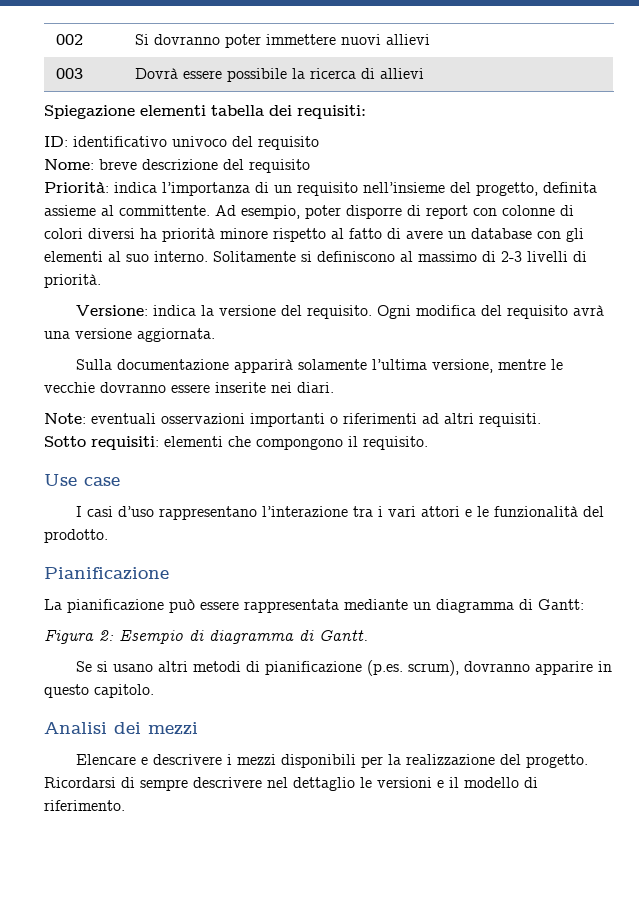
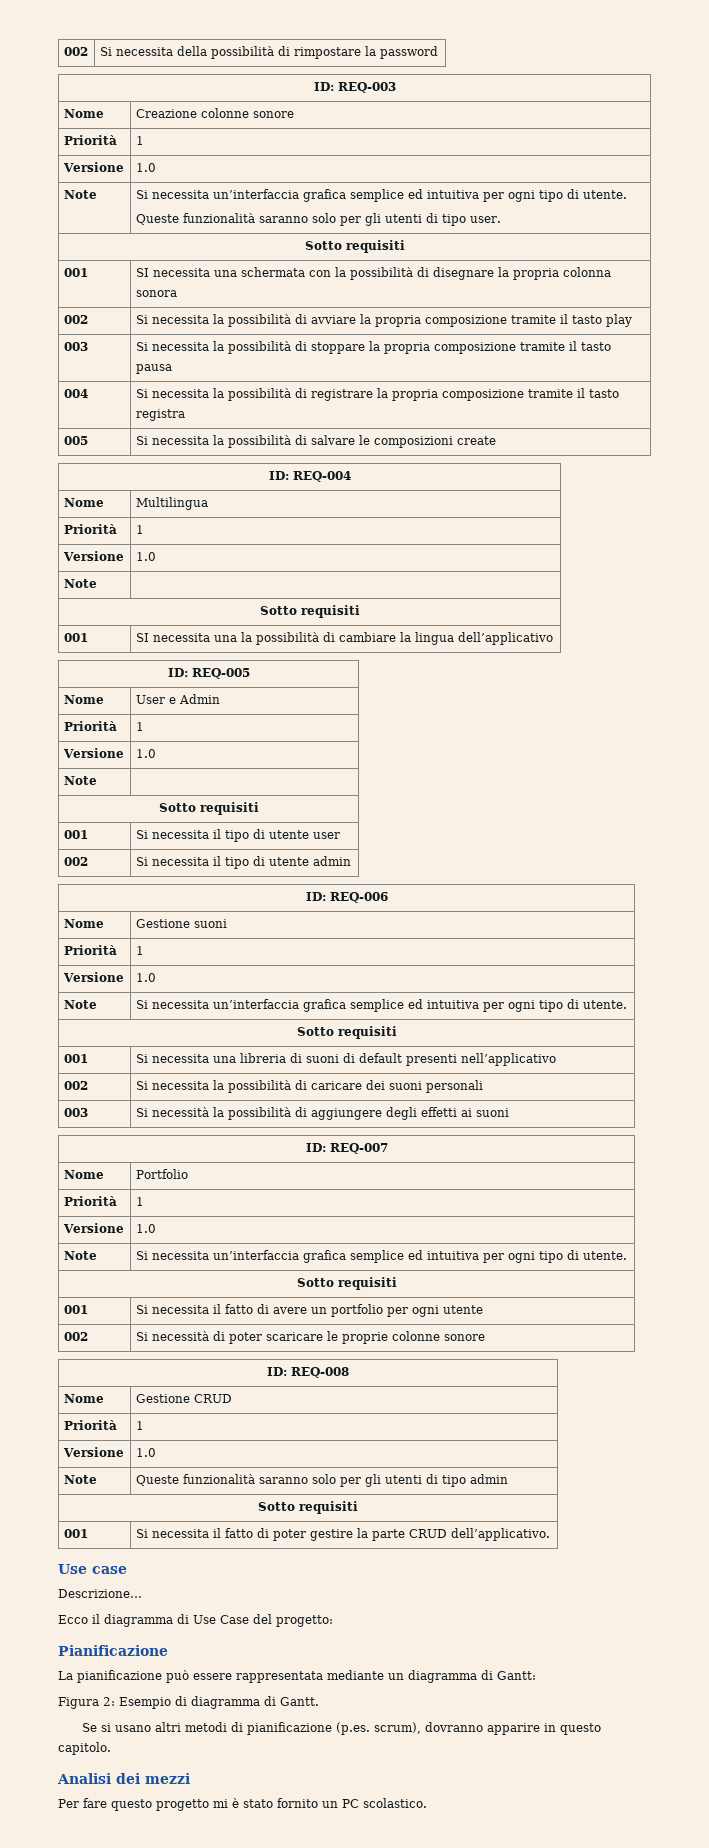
[56,34,84,45] [135,34,431,48] [56,68,84,79] [135,68,425,82] [44,105,366,119] [44,136,319,150] [44,159,310,173] [44,182,597,196] [44,205,574,219] [44,228,584,242] [44,251,587,262] [44,274,101,288] [75,305,604,319] [44,328,215,342] [75,359,563,373] [44,382,334,393] [44,413,541,427] [44,436,428,450] [44,474,120,486] [75,506,604,520] [44,529,108,543] 002 | Si dovranno poter immettere nuovi allievi // 003 | Dovrà essere possibile la ricerca di allievi // Spiegazione elementi tabella dei requisiti: // ID: identificativo univoco del requisito // Nome: breve descrizione del requisito // Priorità: indica l’importanza di un requisito nell’insieme del progetto, definita assieme al committente. Ad esempio, poter disporre di report con colonne di colori diversi ha priorità minore rispetto al fatto di avere un database con gli elementi al suo interno. Solitamente si definiscono al massimo di 2-3 livelli di priorità. // Versione: indica la versione del requisito. Ogni modifica del requisito avrà una versione aggiornata. // Sulla documentazione apparirà solamente l’ultima versione, mentre le vecchie dovranno essere inserite nei diari. // Note: eventuali osservazioni importanti o riferimenti ad altri requisiti. // Sotto requisiti: elementi che compongono il requisito. // Use case // I casi d’uso rappresentano l’interazione tra i vari attori e le funzionalità del prodotto. -> [63,47,88,56] [99,46,438,59] [313,82,396,93] [63,109,104,118] [135,108,294,118] [63,135,117,145] [135,136,144,145] [62,162,124,172] [135,163,156,172] [63,190,97,199] [135,189,627,202] [135,213,501,226] [304,240,405,253] [63,268,88,277] [135,267,611,280] [135,290,177,297] [63,315,88,324] [135,314,632,327] [63,342,88,351] [135,341,611,354] [135,364,172,374] [63,389,88,398] [135,388,619,401] [135,409,185,421] [63,436,88,445] [135,435,496,448] [268,471,351,482] [63,498,104,507] [135,497,208,510] [63,524,117,534] [135,525,144,534] [62,551,124,561] [135,552,156,561] [63,579,97,588] [259,605,360,618] [63,633,88,642] [135,632,553,645] [167,668,250,679] [63,695,104,704] [135,694,220,704] [63,721,117,731] [135,722,144,731] [62,748,124,758] [135,749,156,758] [63,776,97,785] [158,802,259,815] [63,830,88,839] [135,829,340,842] [63,857,88,866] [135,856,351,869] [305,892,388,903] [63,919,104,928] [135,919,227,928] [63,945,117,955] [135,946,144,955] [62,972,124,982] [135,973,156,982] [63,1000,97,1009] [135,999,627,1012] [296,1026,397,1039] [63,1054,88,1063] [135,1053,556,1066] [63,1081,88,1090] [135,1080,483,1093] [63,1108,88,1117] [135,1107,509,1120] [305,1143,388,1154] [63,1170,104,1179] [135,1169,188,1179] [63,1196,117,1206] [135,1197,144,1206] [62,1223,124,1233] [135,1224,156,1233] [63,1251,97,1260] [135,1250,627,1263] [296,1277,397,1290] [63,1305,88,1314] [135,1304,483,1317] [63,1332,88,1341] [135,1331,485,1344] [267,1367,349,1378] [63,1394,104,1403] [135,1394,232,1403] [63,1420,117,1430] [135,1421,144,1430] [62,1447,124,1457] [135,1448,156,1457] [63,1475,97,1484] [135,1474,508,1487] [258,1501,358,1514] [63,1529,88,1538] [135,1528,550,1541] [58,1564,127,1574] [58,1589,142,1598] [58,1614,333,1627] 002 | Si necessita della possibilità di rimpostare la password // ID: REQ-003 // Nome | Creazione colonne sonore // Priorità | 1 // Versione | 1.0 // Note | Si necessita un’interfaccia grafica semplice ed intuitiva per ogni tipo di utente. // Queste funzionalità saranno solo per gli utenti di tipo user. // Sotto requisiti // 001 | SI necessita una schermata con la possibilità di disegnare la propria colonna sonora // 002 | Si necessita la possibilità di avviare la propria composizione tramite il tasto play // 003 | Si necessita la possibilità di stoppare la propria composizione tramite il tasto pausa // 004 | Si necessita la possibilità di registrare la propria composizione tramite il tasto registra // 005 | Si necessita la possibilità di salvare le composizioni create // ID: REQ-004 // Nome | Multilingua // Priorità | 1 // Versione | 1.0 // Note | // Sotto requisiti // 001 | SI necessita una la possibilità di cambiare la lingua dell’applicativo // ID: REQ-005 // Nome | User e Admin // Priorità | 1 // Versione | 1.0 // Note | // Sotto requisiti // 001 | Si necessita il tipo di utente user // 002 | Si necessita il tipo di utente admin // ID: REQ-006 // Nome | Gestione suoni // Priorità | 1 // Versione | 1.0 // Note | Si necessita un’interfaccia grafica semplice ed intuitiva per ogni tipo di utente. // Sotto requisiti // 001 | Si necessita una libreria di suoni di default presenti nell’applicativo // 002 | Si necessita la possibilità di caricare dei suoni personali // 003 | Si necessità la possibilità di aggiungere degli effetti ai suoni // ID: REQ-007 // Nome | Portfolio // Priorità | 1 // Versione | 1.0 // Note | Si necessita un’interfaccia grafica semplice ed intuitiva per ogni tipo di utente. // Sotto requisiti // 001 | Si necessita il fatto di avere un portfolio per ogni utente // 002 | Si necessità di poter scaricare le proprie colonne sonore // ID: REQ-008 // Nome | Gestione CRUD // Priorità | 1 // Versione | 1.0 // Note | Queste funzionalità saranno solo per gli utenti di tipo admin // Sotto requisiti // 001 | Si necessita il fatto di poter gestire la parte CRUD dell’applicativo. // Use case // Descrizione… // Ecco il diagramma di Use Case del progetto:
[75,754,588,768] [44,777,538,791] [44,800,125,811] Elencare e descrivere i mezzi disponibili per la realizzazione del progetto. Ricordarsi di sempre descrivere nel dettaglio le versioni e il modello di riferimento. -> [58,1798,427,1811] Per fare questo progetto mi è stato fornito un PC scolastico.

